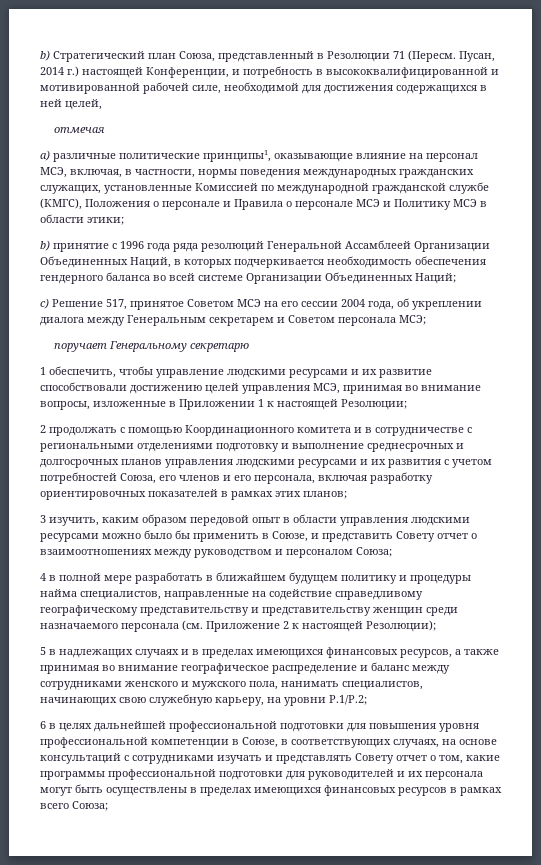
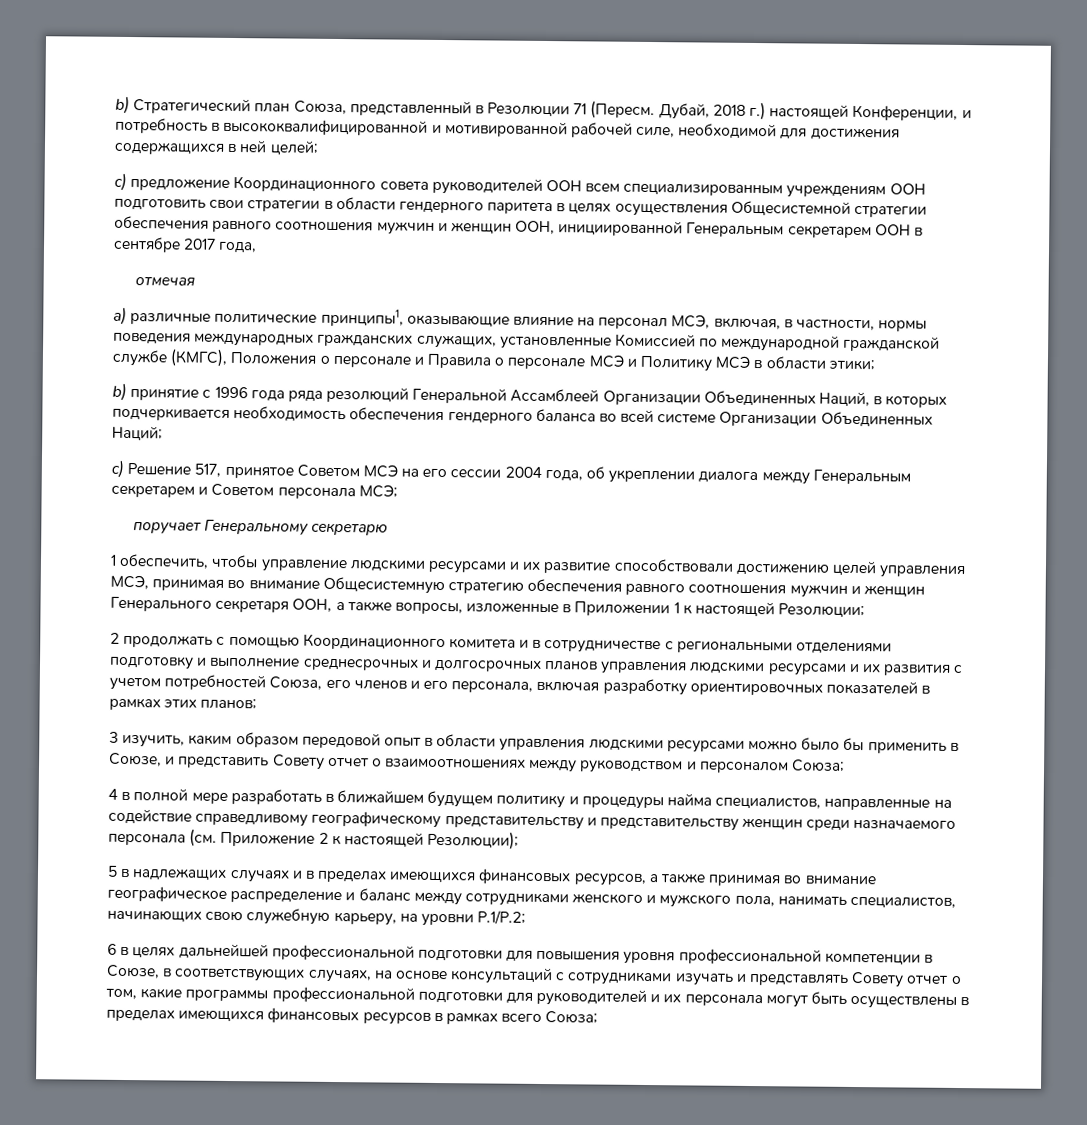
[459,51,495,62] [40,67,64,75] Пусан, 2014 -> [658,103,746,120] Дубай, 2018
[65,99,102,110] целей, -> [269,140,319,156] [114,172,926,199] [114,196,928,218] [114,215,924,239] [113,236,258,254] целей; // c) предложение Координационного совета руководителей ООН всем специализированным учреждениям ООН подготовить свои стратегии в области гендерного паритета в целях осуществления Общесистемной стратегии обеспечения равного соотношения мужчин и женщин ООН, инициированной Генеральным секретарем ООН в сентябре 2017 года,
(481, 388) none -> [322,576,926,598] [110,596,392,613] Общесистемную стратегию обеспечения равного соотношения мужчин и женщин Генерального секретаря ООН, а также

